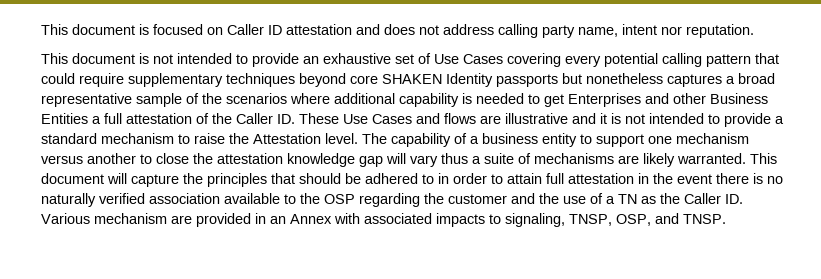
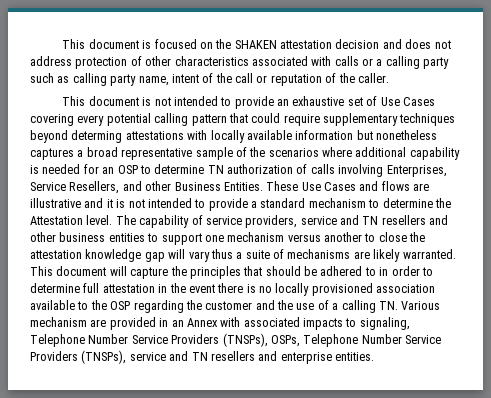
[227,24,754,38] Caller ID attestation and does not address calling party name, intent nor reputation. -> [215,39,451,49] [30,56,450,69] [30,73,389,86] the SHAKEN attestation decision and does not address protection of other characteristics associated with calls or a calling party such as calling party name, intent of the call or reputation of the caller.
[350,73,558,87] core SHAKEN Identity passports -> [71,130,354,143] determing attestations with locally available information
[528,93,768,107] [41,113,295,124] to get Enterprises and other Business Entities a full attestation of the Caller ID. -> [83,164,447,177] [30,181,263,194] for an OSP to determine TN authorization of calls involving Enterprises, Service Resellers, and other Business Entities.
[194,133,225,144] raise -> [382,198,433,208] determine
[470,133,577,147] a business entity -> [205,215,449,228] [30,232,145,242] service providers, service and TN resellers and other business entities
[507,173,542,184] attain -> [30,283,80,293] determine
[41,193,145,207] naturally verified -> [275,283,373,296] locally provisioned
[618,193,743,204] TN as the Caller ID. -> [341,300,398,313] calling TN.
[569,213,726,226] TNSP, OSP, and TNSP. -> [30,333,441,347] [30,350,374,364] Telephone Number Service Providers (TNSPs), OSPs, Telephone Number Service Providers (TNSPs), service and TN resellers and enterprise entities.

